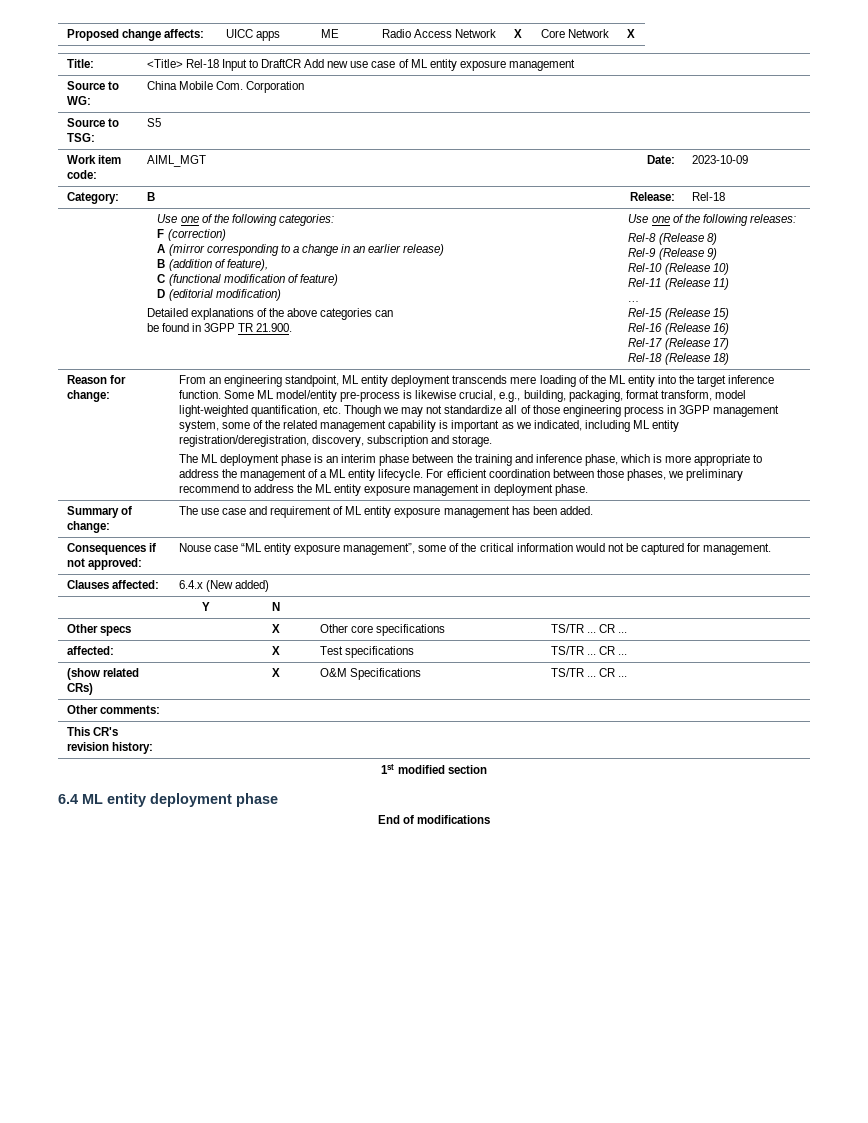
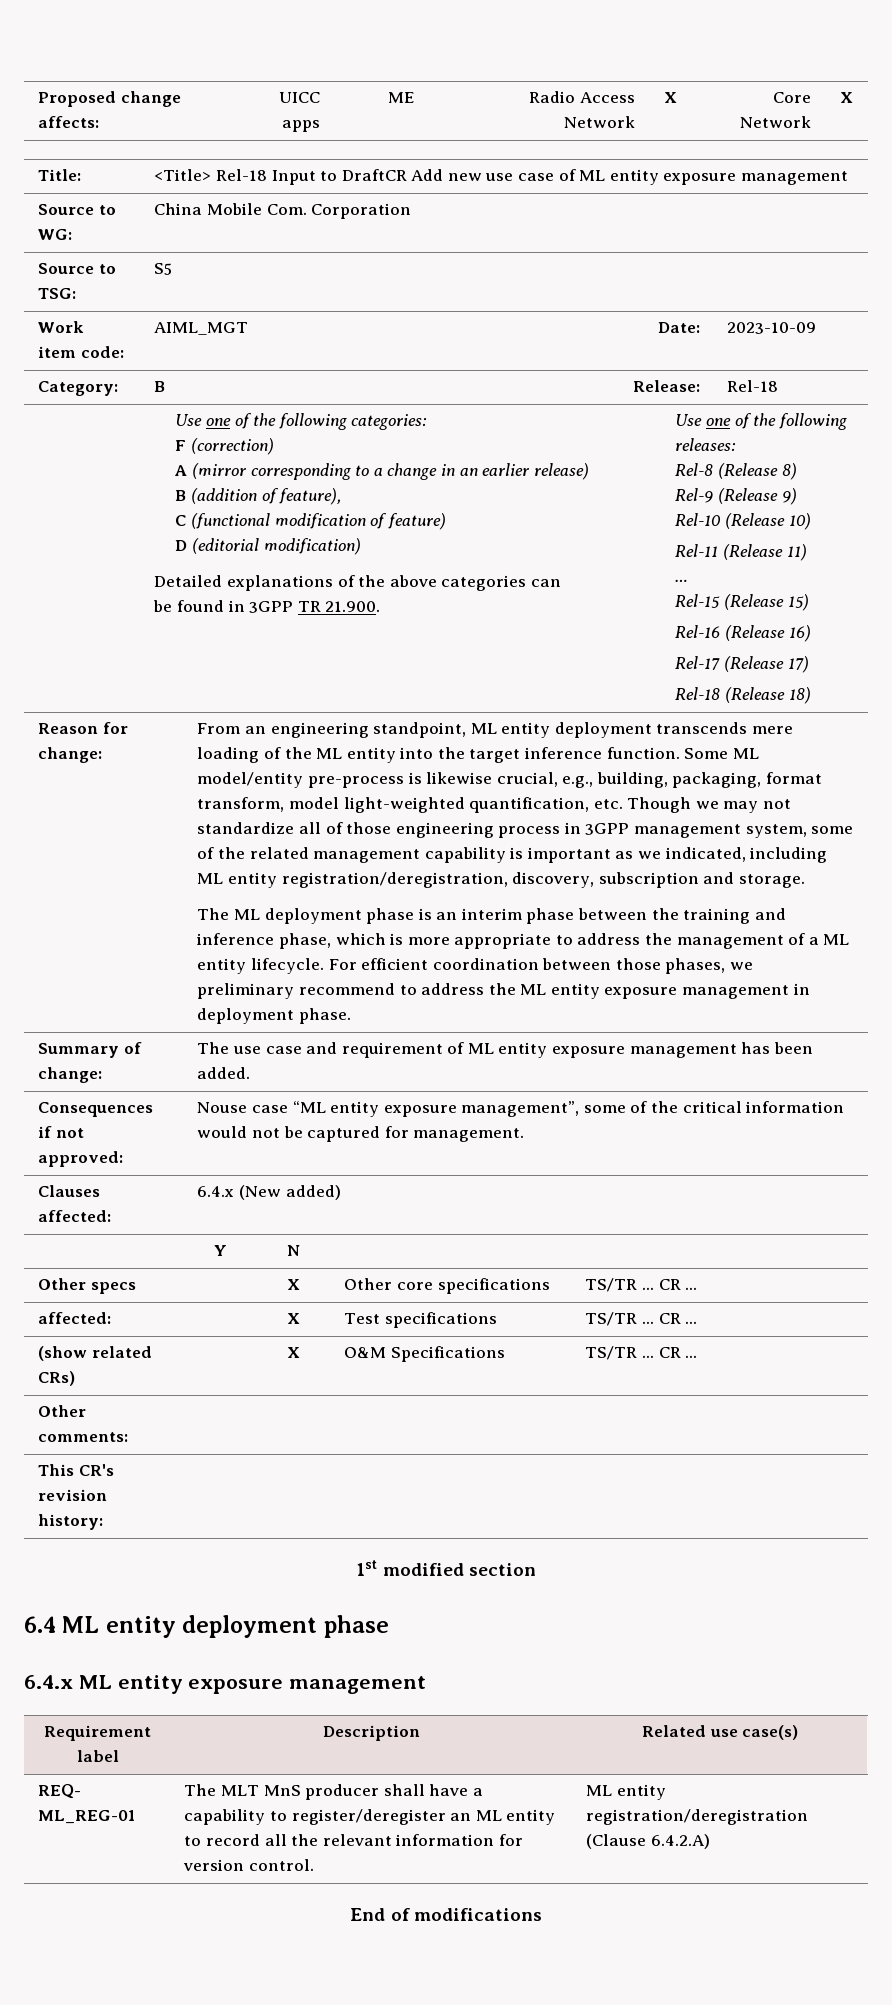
(278, 800) none -> [24,1675,427,1694] [44,1725,151,1741] [76,1750,119,1762] [323,1725,420,1741] [641,1725,799,1740] [38,1784,82,1799] [38,1810,136,1824] [184,1784,483,1800] [184,1809,556,1825] [184,1834,523,1846] [183,1859,314,1871] [586,1784,666,1800] [586,1809,809,1825] [586,1834,710,1849] // 6.4.x ML entity exposure management // Requirement label | Description | Related use case(s) // REQ- ML_REG-01 | The MLT MnS producer shall have a capability to register/deregister an ML entity to record all the relevant information for version control. | ML entity registration/deregistration (Clause 6.4.2.A)

